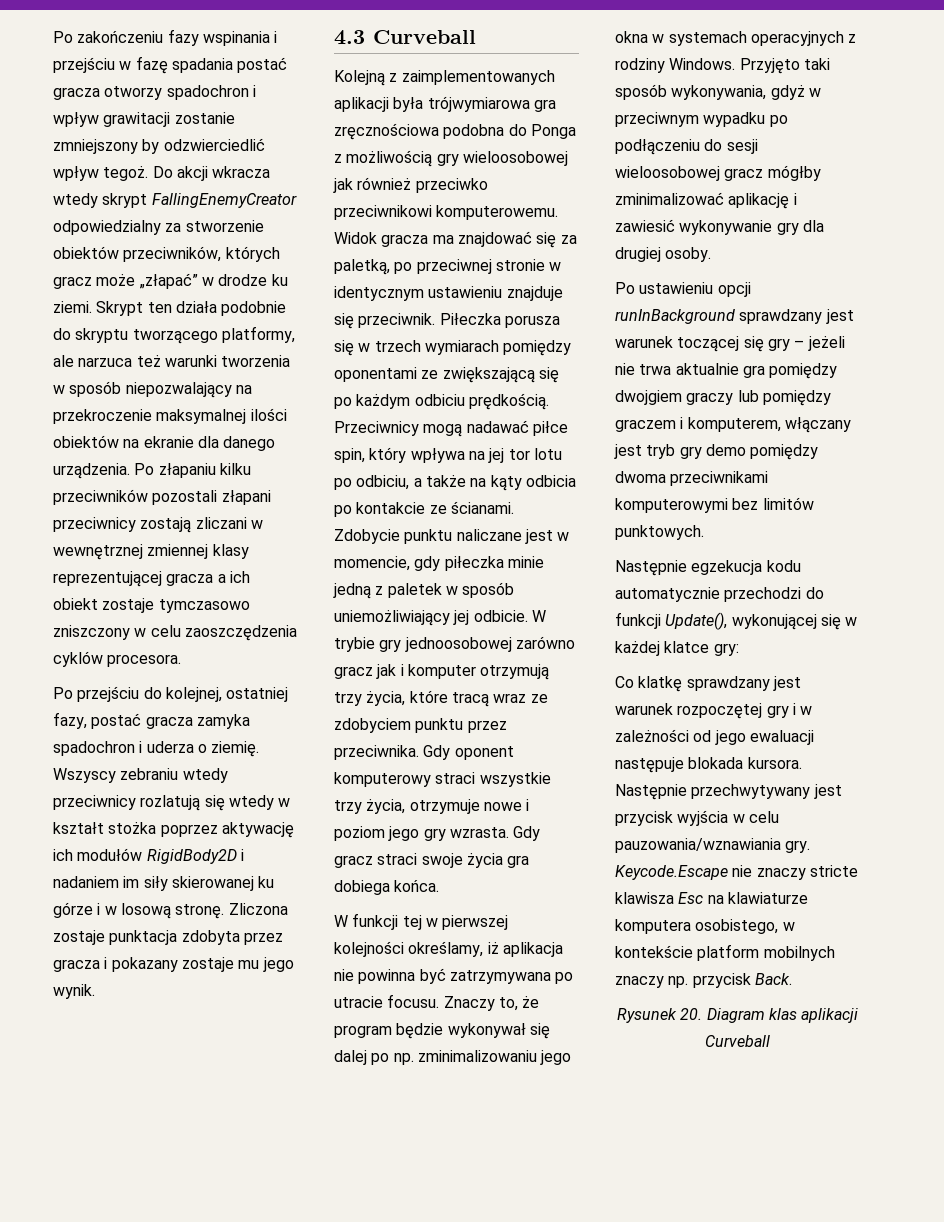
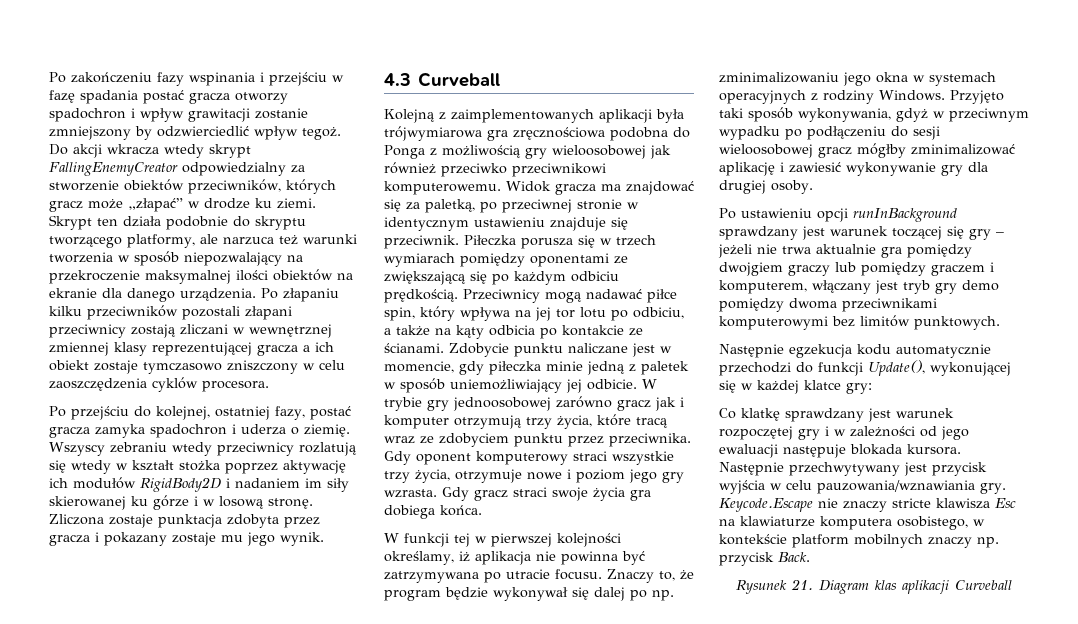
[680,1008,703,1020] 20. -> [791,579,813,590] 21.

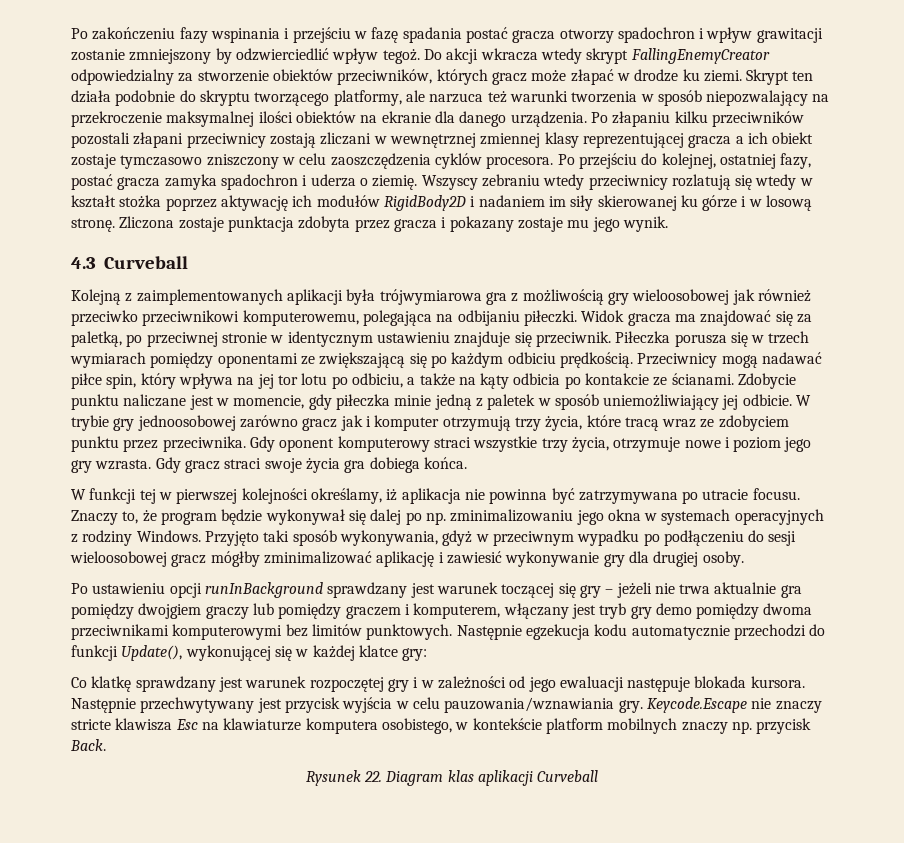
[128,198,183,212] „złapać” -> [570,69,614,85] złapać
(269, 386) // -> (554, 162) none
[513,127,690,141] [384,145,425,159] zręcznościowa podobna do Ponga -> (507, 298) none
[384,181,501,195] komputerowemu. -> [242,310,577,326] komputerowemu, polegająca na odbijaniu piłeczki.
(1000, 323) // -> (453, 632) none
[791,579,813,590] 21. -> [364,771,383,782] 22.

